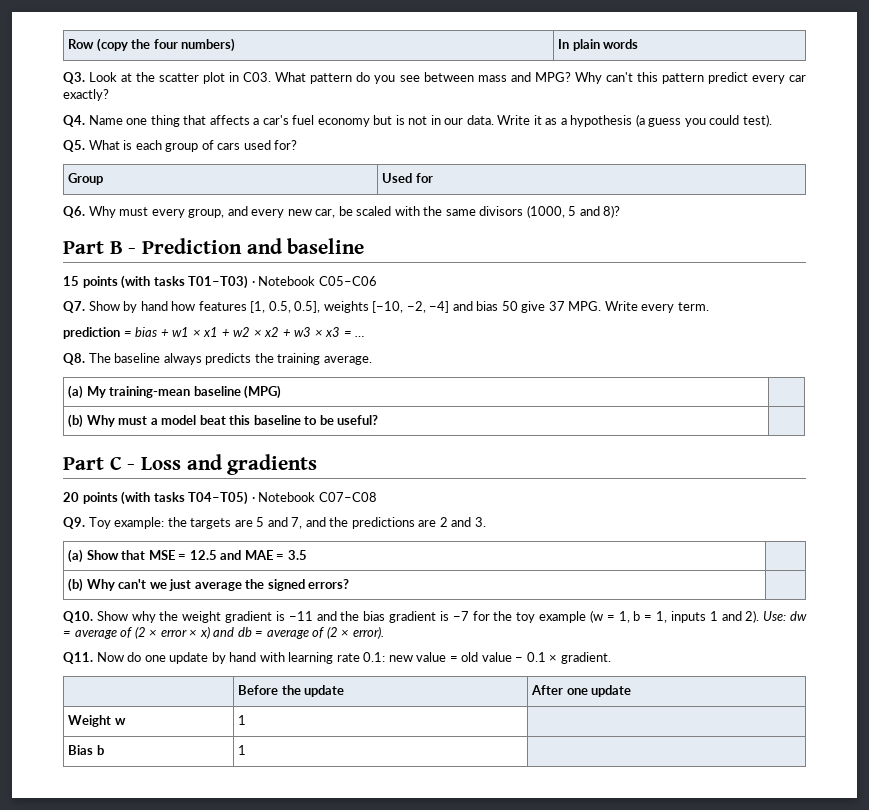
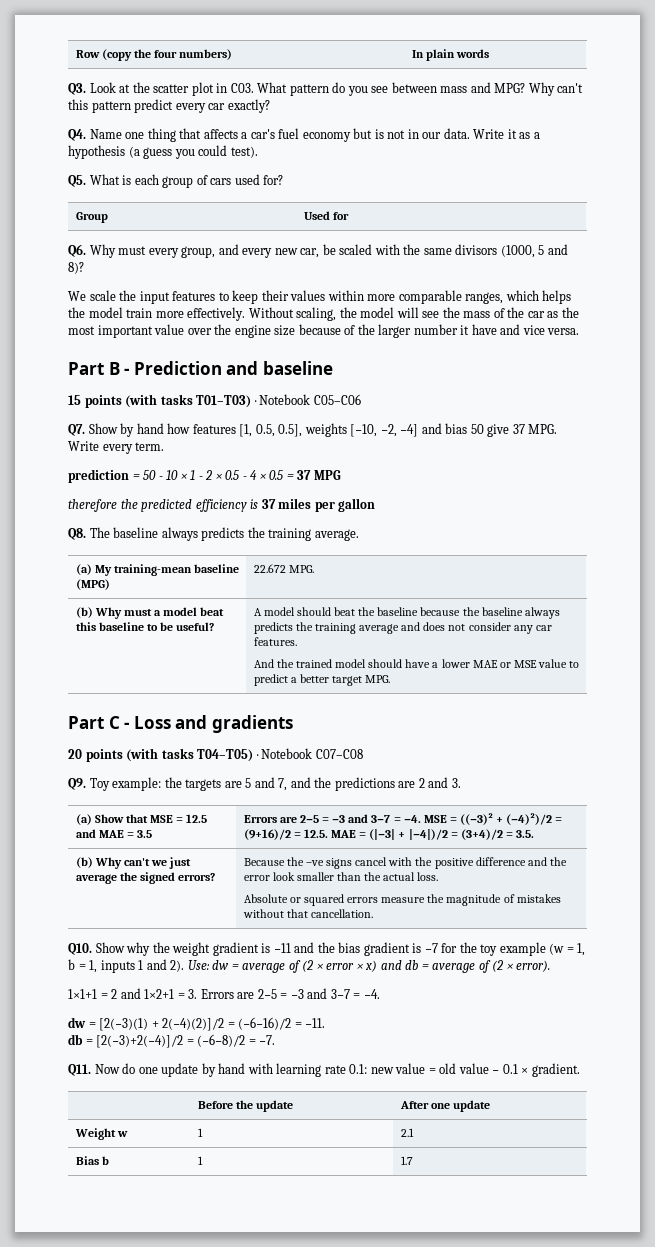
(621, 211) none -> [68,290,572,304] [68,307,579,321] [68,324,580,338] // We scale the input features to keep their values within more comparable ranges, which helps the model train more effectively. Without scaling, the model will see the mass of the car as the most important value over the engine size because of the larger number it have and vice versa.
[135,327,366,337] bias + w1 × x1 + w2 × x2 + w3 × x3 = … -> [143,470,341,480] [68,498,376,512] 50 - 10 × 1 - 2 × 0.5 - 4 × 0.5 = 37 MPG // therefore the predicted efficiency is 37 miles per gallon
(282, 392) none -> [253,564,314,573] 22.672 MPG.
(379, 420) none -> [253,607,560,619] [253,622,552,634] [253,637,297,646] [253,659,580,668] [253,674,391,686] A model should beat the baseline because the baseline always predicts the training average and does not consider any car features. // And the trained model should have a lower MAE or MSE value to predict a better target MPG.
(307, 555) none -> [243,813,563,825] [243,829,534,840] Errors are 2−5 = −3 and 3−7 = −4. MSE = ((−3)² + (−4)²)/2 = (9+16)/2 = 12.5. MAE = (|−3| + |−4|)/2 = (3+4)/2 = 3.5.
(350, 584) none -> [243,857,567,869] [243,872,439,881] [243,894,561,906] [242,909,374,918] Because the –ve signs cancel with the positive difference and the error look smaller than the actual loss. // Absolute or squared errors measure the magnitude of mistakes without that cancellation.
(384, 632) none -> [68,988,380,999] [68,1017,326,1031] [68,1034,276,1048] // 1×1+1 = 2 and 1×2+1 = 3. Errors are 2−5 = −3 and 3−7 = −4. // dw = [2(−3)(1) + 2(−4)(2)]/2 = (−6−16)/2 = −11. // db = [2(−3)+2(−4)]/2 = (−6−8)/2 = −7.
(247, 720) none -> [400,1128,414,1137] 2.1
(247, 750) none -> [400,1156,413,1165] 1.7

